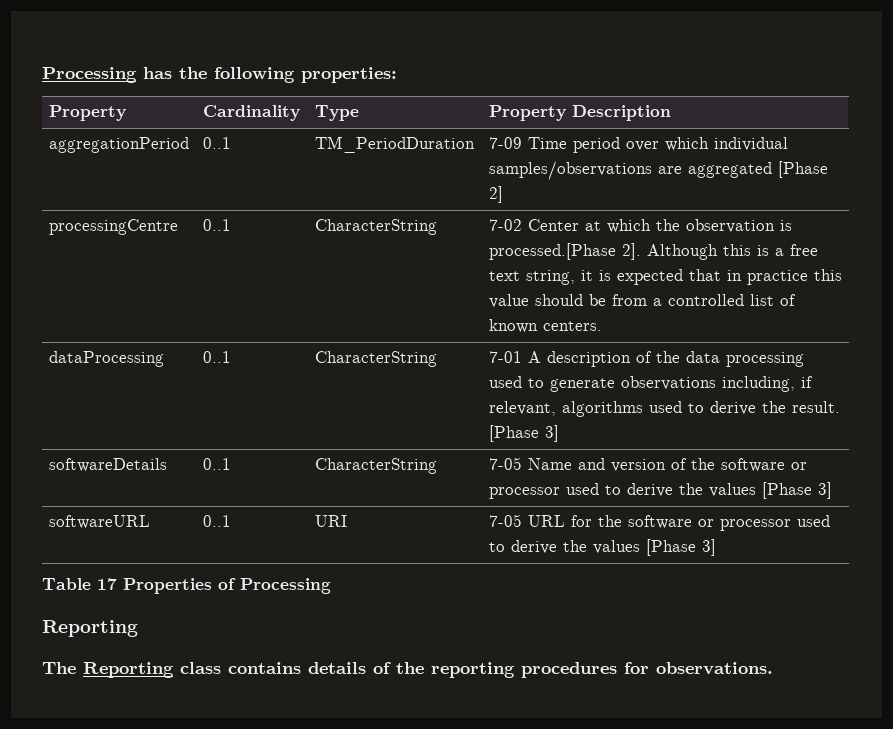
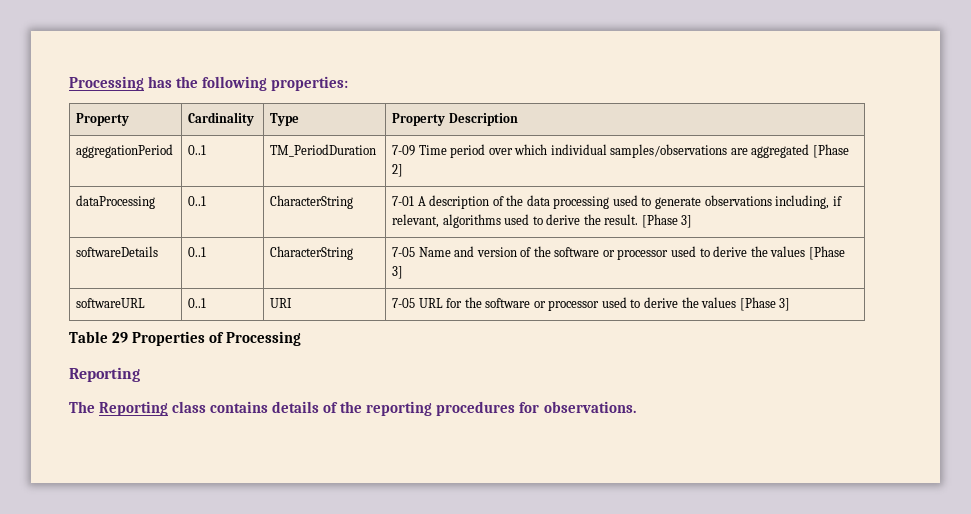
[48,219,178,235] [202,219,231,231] [314,219,437,235] [488,219,792,233] [488,243,818,260] [488,269,842,285] [488,294,796,308] [488,319,602,333] // processingCentre | 0..1 | CharacterString | 7-02 Center at which the observation is processed.[Phase 2]. Although this is a free text string, it is expected that in practice this value should be from a controlled list of known centers. -> (404, 170) none
[97,578,117,590] 17 -> [111,332,128,343] 29

